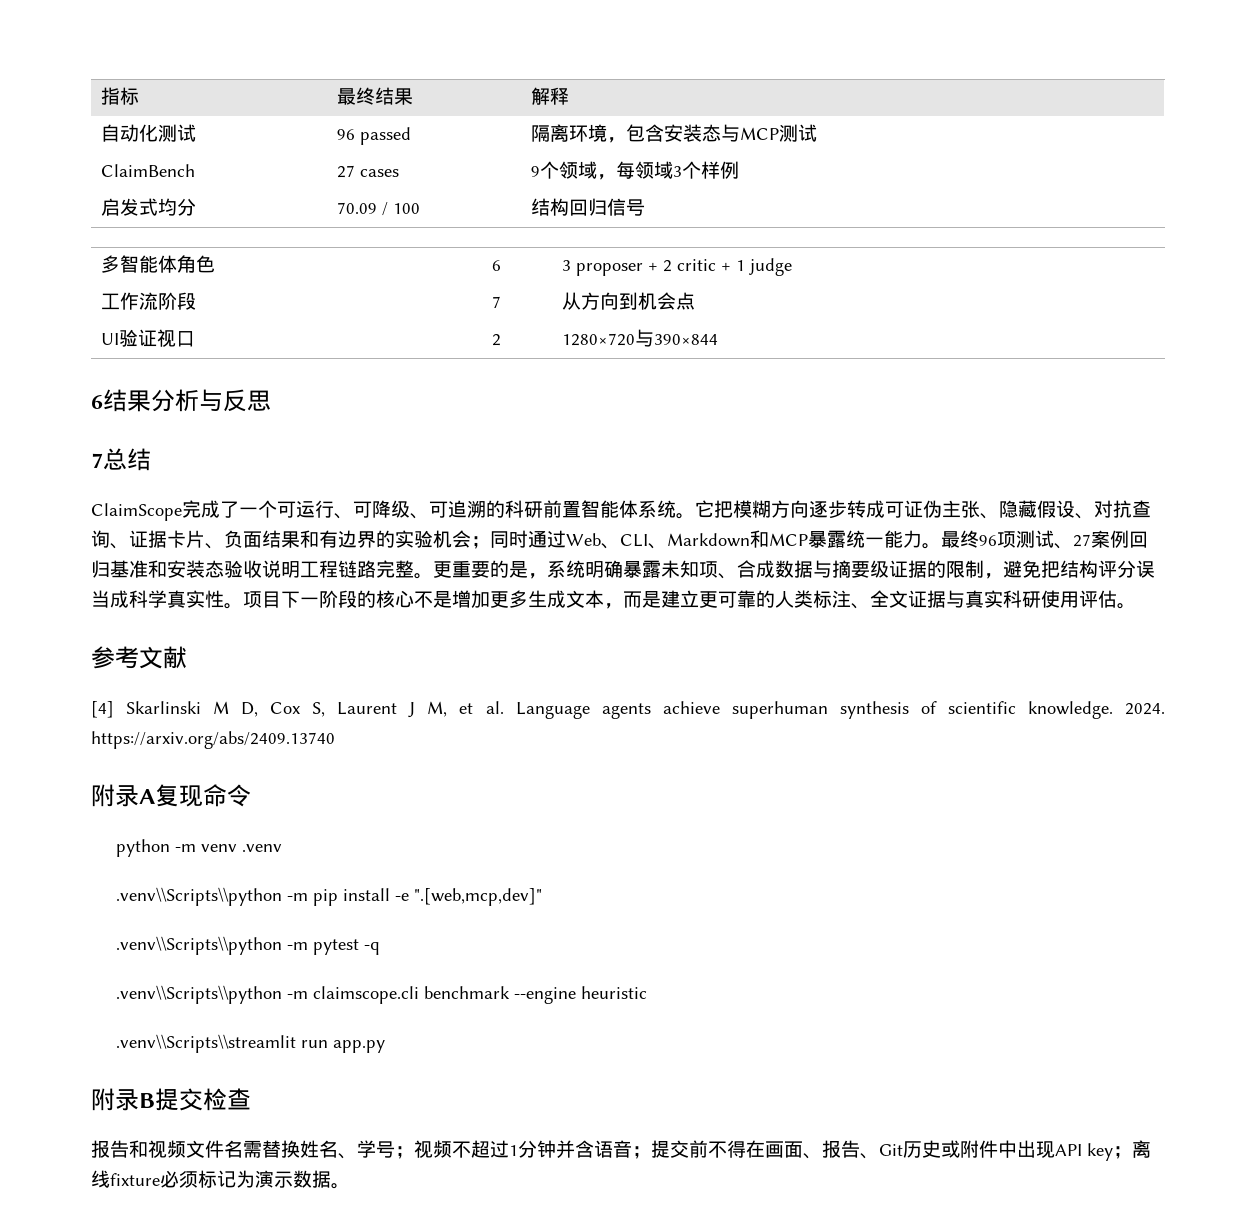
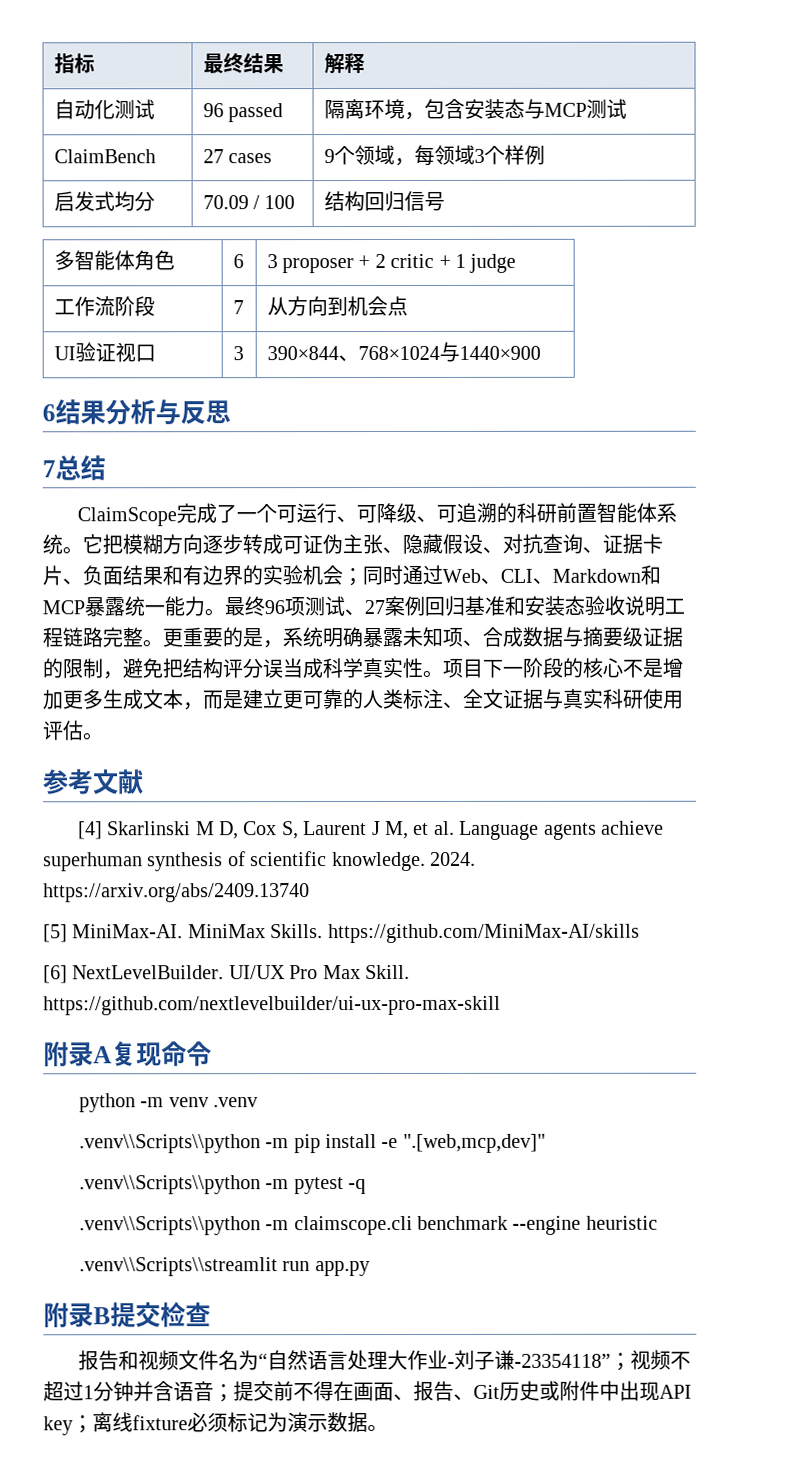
[491,334,501,346] [561,329,718,347] 2 | 1280×720与390×844 -> [232,346,244,361] [266,341,541,362] 3 | 390×844、768×1024与1440×900
(335, 740) none -> [43,923,640,944] [43,964,410,984] [43,995,501,1016] // [5] MiniMax-AI. MiniMax Skills. https://github.com/MiniMax-AI/skills // [6] NextLevelBuilder. UI/UX Pro Max Skill. https://github.com/nextlevelbuilder/ui-ux-pro-max-skill
[243,1140,395,1159] 需替换姓名、学号 -> [237,1349,611,1371] 为“自然语言处理大作业-刘子谦-23354118”

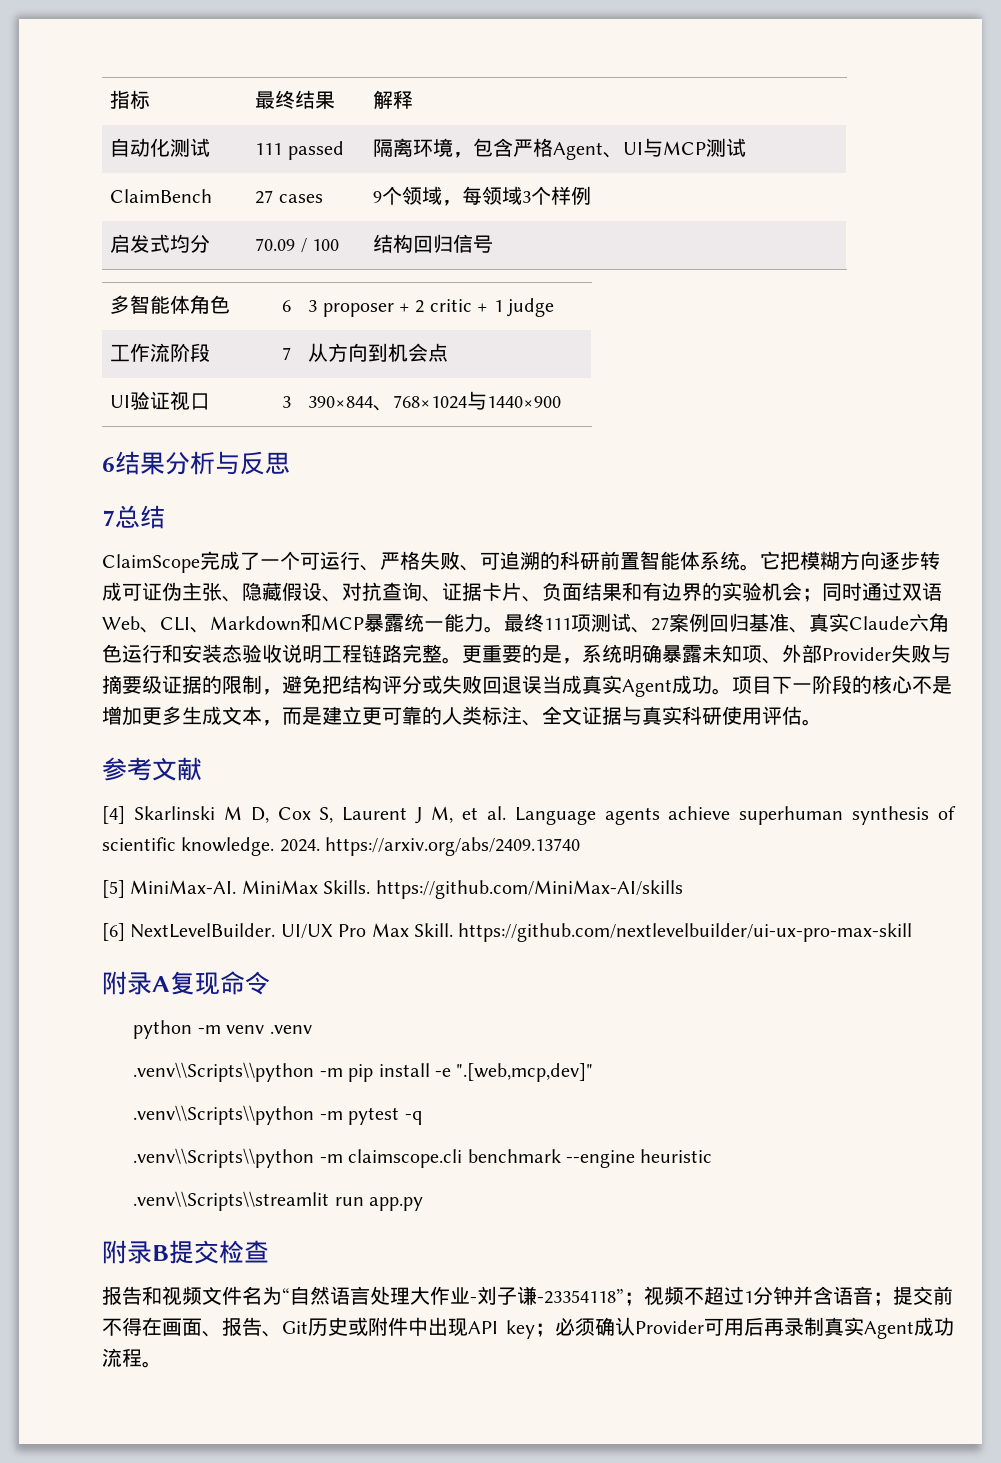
[202,103,224,118] 96 -> [255,143,283,155] 111
[463,98,525,119] 安装态 -> [513,138,644,160] 严格Agent、UI
[355,502,417,524] 可降级 -> [380,551,460,570] 严格失败
(443, 574) none -> [902,582,942,601] 双语
[264,600,285,615] 96 -> [544,618,571,630] 111
(505, 605) none -> [789,613,949,633] [102,644,162,663] 、真实Claude六角色运行
[482,626,563,647] 合成数据 -> [782,644,931,663] 外部Provider失败
[262,657,423,679] 误当成科学真实性 -> [422,675,712,697] 或失败回退误当成真实Agent成功
[92,1412,368,1433] 离线fixture必须标记为演示数据 -> [555,1317,954,1339] [102,1348,142,1367] 必须确认Provider可用后再录制真实Agent成功流程

